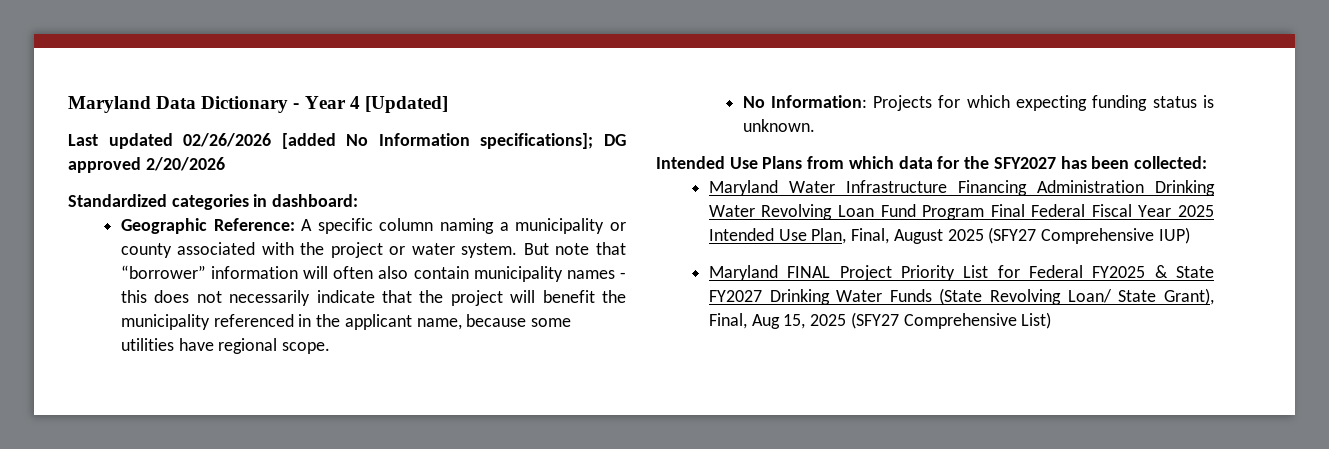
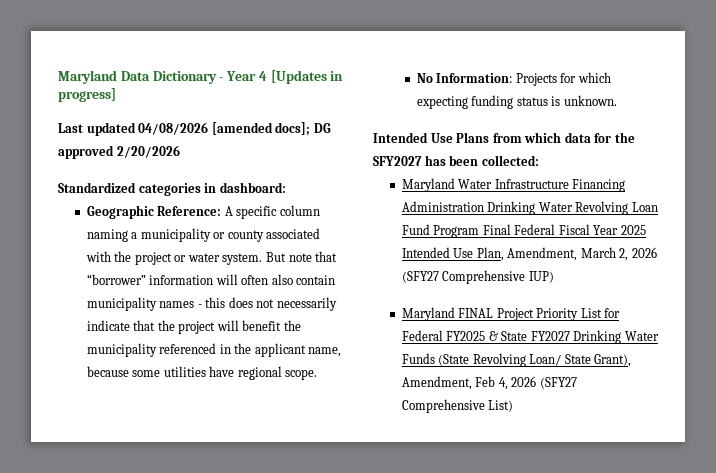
[364,96,448,113] [Updated] -> [270,70,344,84] [58,88,116,102] [Updates in progress]
[183,133,594,149] 02/26/2026 [added No Information specifications]; -> [138,122,311,136] 04/08/2026 [amended docs];
[851,228,984,244] Final, August 2025 -> [507,247,657,261] Amendment, March 2, 2026
[708,313,847,329] Final, Aug 15, 2025 -> [401,376,537,390] Amendment, Feb 4, 2026

